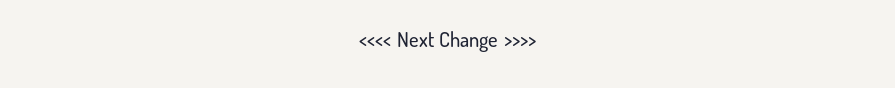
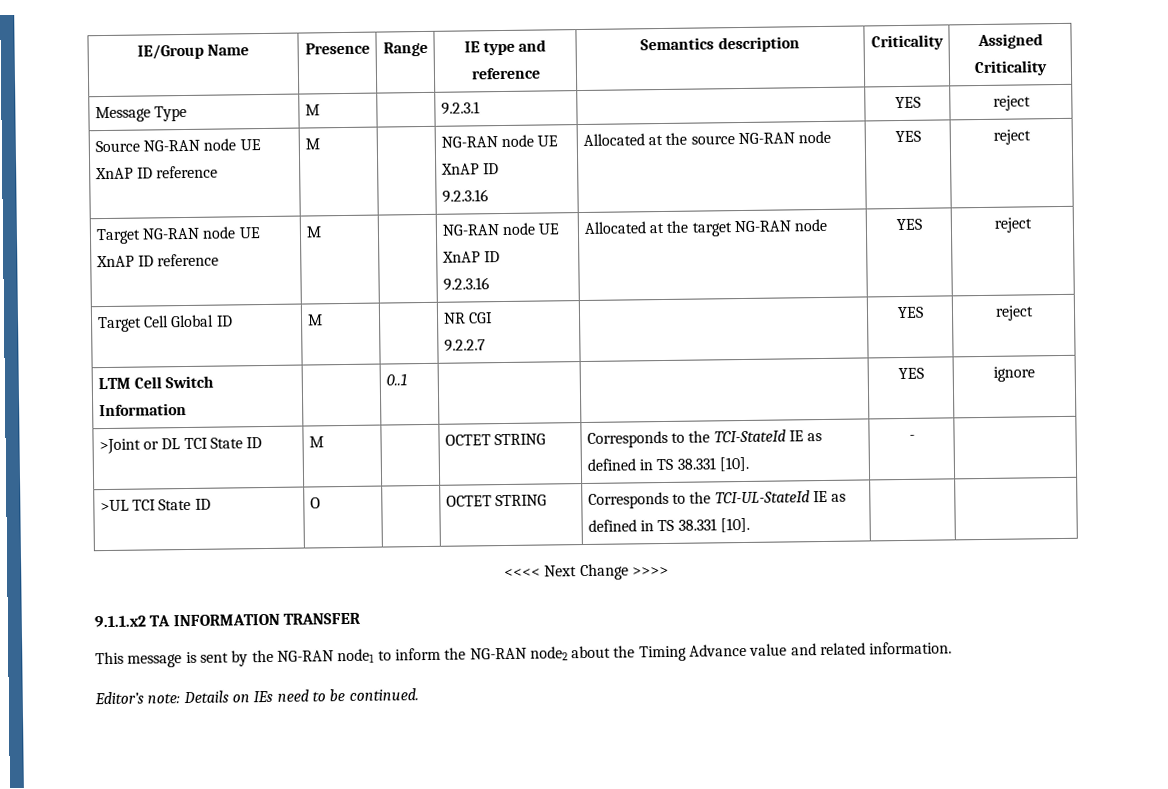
[359,31,536,52] <<<< Next Change >>>> -> [136,43,250,60] [304,42,370,55] [382,41,428,57] [463,39,547,56] [470,67,541,80] [640,36,800,53] [870,34,944,51] [976,33,1043,50] [974,60,1048,77] [94,105,188,123] [304,104,320,116] [440,101,480,115] [894,96,921,109] [992,95,1031,111] [94,138,261,153] [94,165,219,180] [304,138,320,150] [440,134,559,148] [440,163,500,175] [441,189,489,203] [582,130,832,146] [894,130,921,143] [992,129,1031,145] [95,226,261,245] [95,253,220,268] [305,226,322,238] [441,222,560,236] [441,251,501,263] [442,277,490,291] [583,218,828,237] [895,218,922,231] [993,217,1032,233] [96,314,233,333] [306,314,323,326] [442,312,494,324] [443,339,486,352] [896,306,924,319] [994,305,1034,321] [97,375,215,390] [98,403,187,417] [385,373,407,386] [897,367,924,380] [993,366,1035,382] [98,437,263,455] [308,436,324,448] [444,433,547,446] [586,429,823,448] [586,456,749,472] [908,434,915,440] [99,498,211,512] [309,497,321,509] [445,494,548,507] [587,490,847,509] [587,517,750,533] [504,563,669,581] [94,612,361,628] [95,641,953,668] [94,688,419,705] IE/Group Name | Presence | Range | IE type and reference | Semantics description | Criticality | Assigned Criticality // Message Type | M | | 9.2.3.1 | | YES | reject // Source NG-RAN node UE XnAP ID reference | M | | NG-RAN node UE XnAP ID // 9.2.3.16 | Allocated at the source NG-RAN node | YES | reject // Target NG-RAN node UE XnAP ID reference | M | | NG-RAN node UE XnAP ID // 9.2.3.16 | Allocated at the target NG-RAN node | YES | reject // Target Cell Global ID | M | | NR CGI // 9.2.2.7 | | YES | reject // LTM Cell Switch Information | | 0..1 | | | YES | ignore // >Joint or DL TCI State ID | M | | OCTET STRING | Corresponds to the TCI-StateId IE as defined in TS 38.331 [10]. | - | // >UL TCI State ID | O | | OCTET STRING | Corresponds to the TCI-UL-StateId IE as defined in TS 38.331 [10]. | | // <<<< Next Change >>>> // 9.1.1.x2 TA INFORMATION TRANSFER // This message is sent by the NG-RAN node1 to inform the NG-RAN node2 about the Timing Advance value and related information. // Editor’s note: Details on IEs need to be continued.

